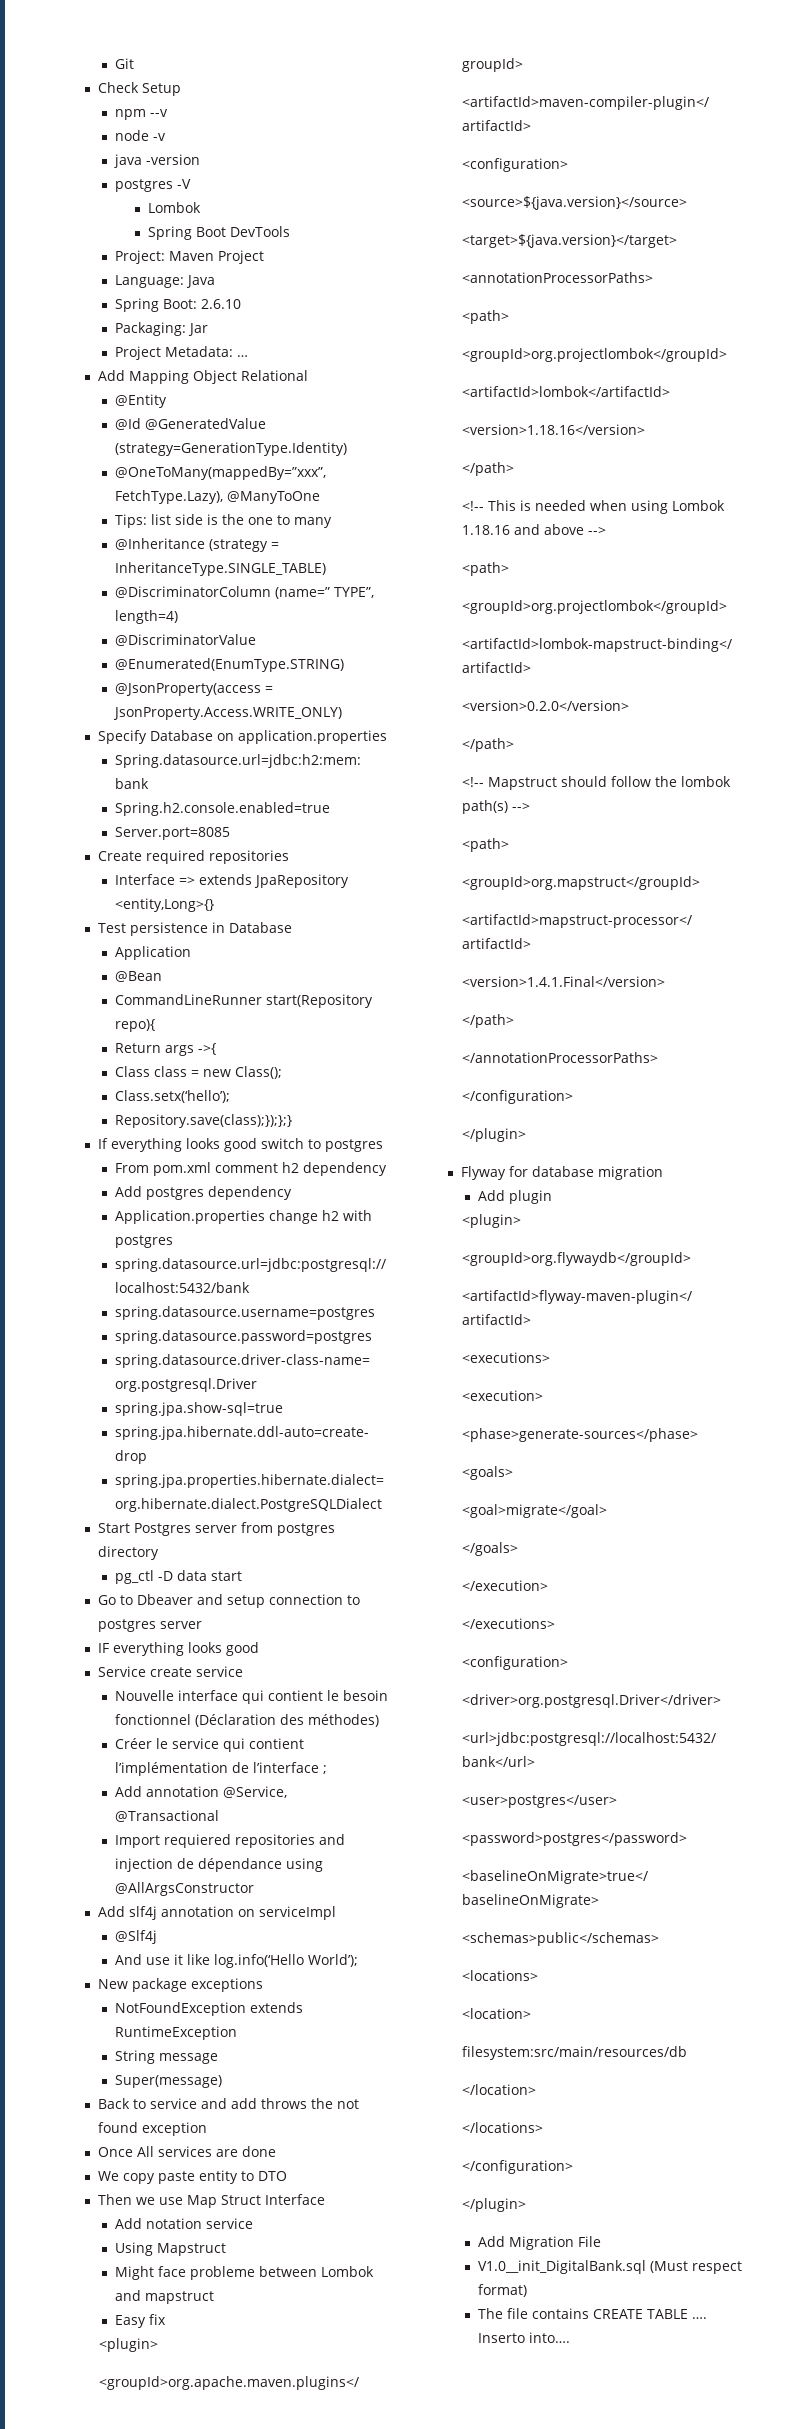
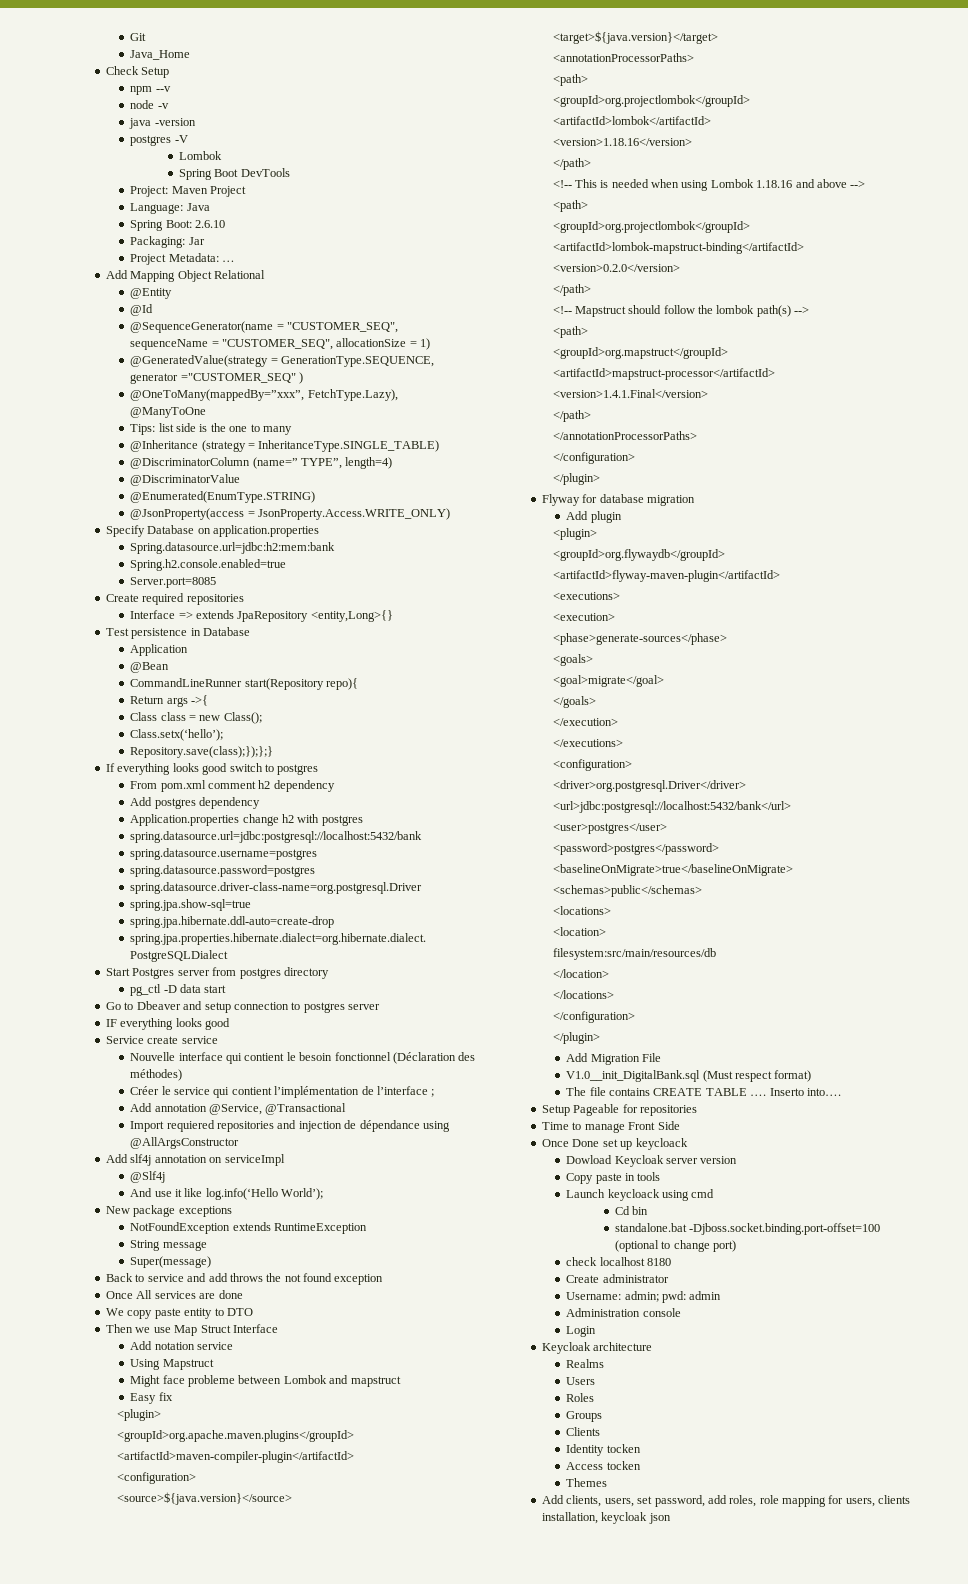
(134, 63) none -> [130,50,191,60] // Java_Home
[144,418,266,430] [114,442,347,456] @GeneratedValue (strategy=GenerationType.Identity) -> [130,321,399,333] [130,338,431,350] [130,355,435,367] [130,372,304,384] // @SequenceGenerator(name = "CUSTOMER_SEQ", sequenceName = "CUSTOMER_SEQ", allocationSize = 1) // @GeneratedValue(strategy = GenerationType.SEQUENCE, generator ="CUSTOMER_SEQ" )
(570, 2337) none -> [542,1104,698,1116] [542,1121,680,1133] [542,1138,688,1150] [566,1155,738,1167] [566,1172,661,1184] [566,1189,715,1201] [614,1206,649,1215] [614,1223,881,1235] [614,1240,736,1252] [566,1257,672,1266] [566,1274,669,1283] [566,1291,722,1303] [566,1308,681,1317] [566,1326,597,1337] [542,1342,653,1354] [566,1359,605,1368] [566,1377,596,1385] [566,1393,595,1402] [566,1411,603,1422] [566,1427,601,1436] [566,1444,641,1456] [566,1461,641,1470] [566,1478,608,1487] [542,1495,911,1507] [542,1512,671,1524] // Setup Pageable for repositories // Time to manage Front Side // Once Done set up keycloack // Dowload Keycloak server version // Copy paste in tools // Launch keycloack using cmd // Cd bin // standalone.bat -Djboss.socket.binding.port-offset=100 (optional to change port) // check localhost 8180 // Create administrator // Username: admin; pwd: admin // Administration console // Login // Keycloak architecture // Realms // Users // Roles // Groups // Clients // Identity tocken // Access tocken // Themes // Add clients, users, set password, add roles, role mapping for users, clients installation, keycloak json

